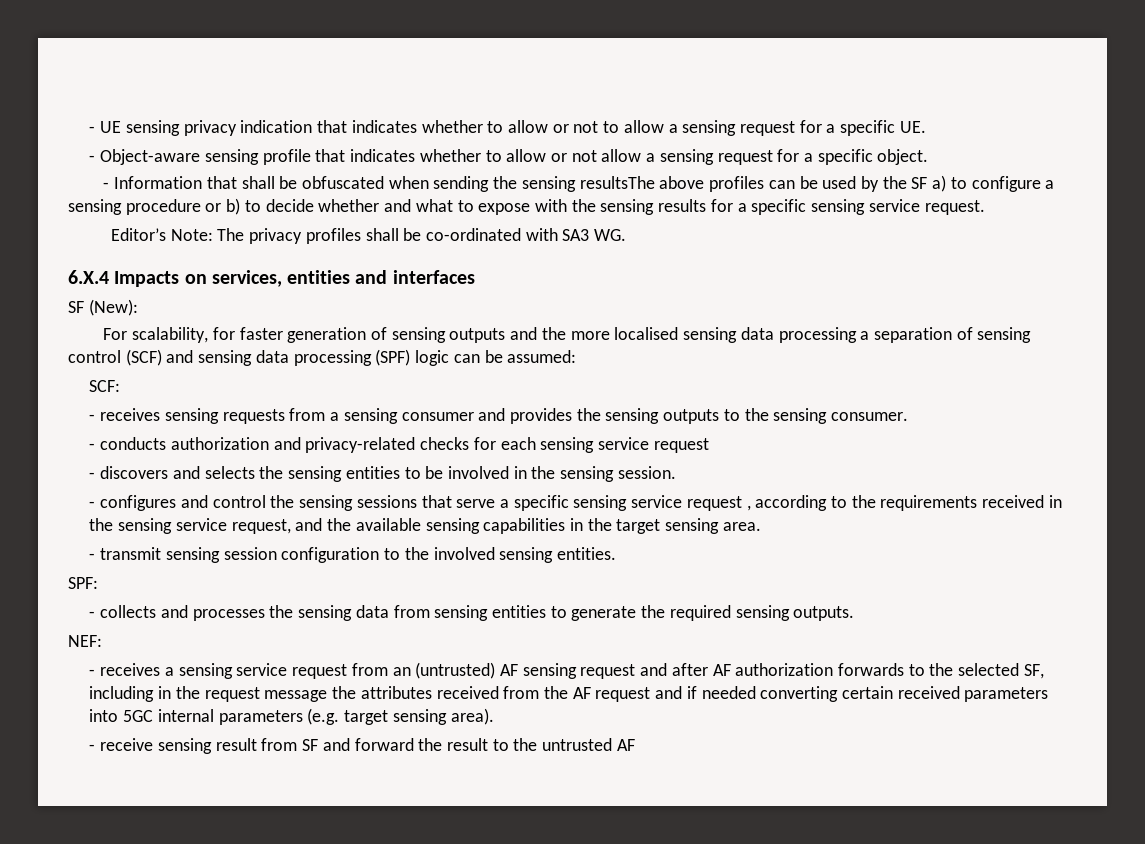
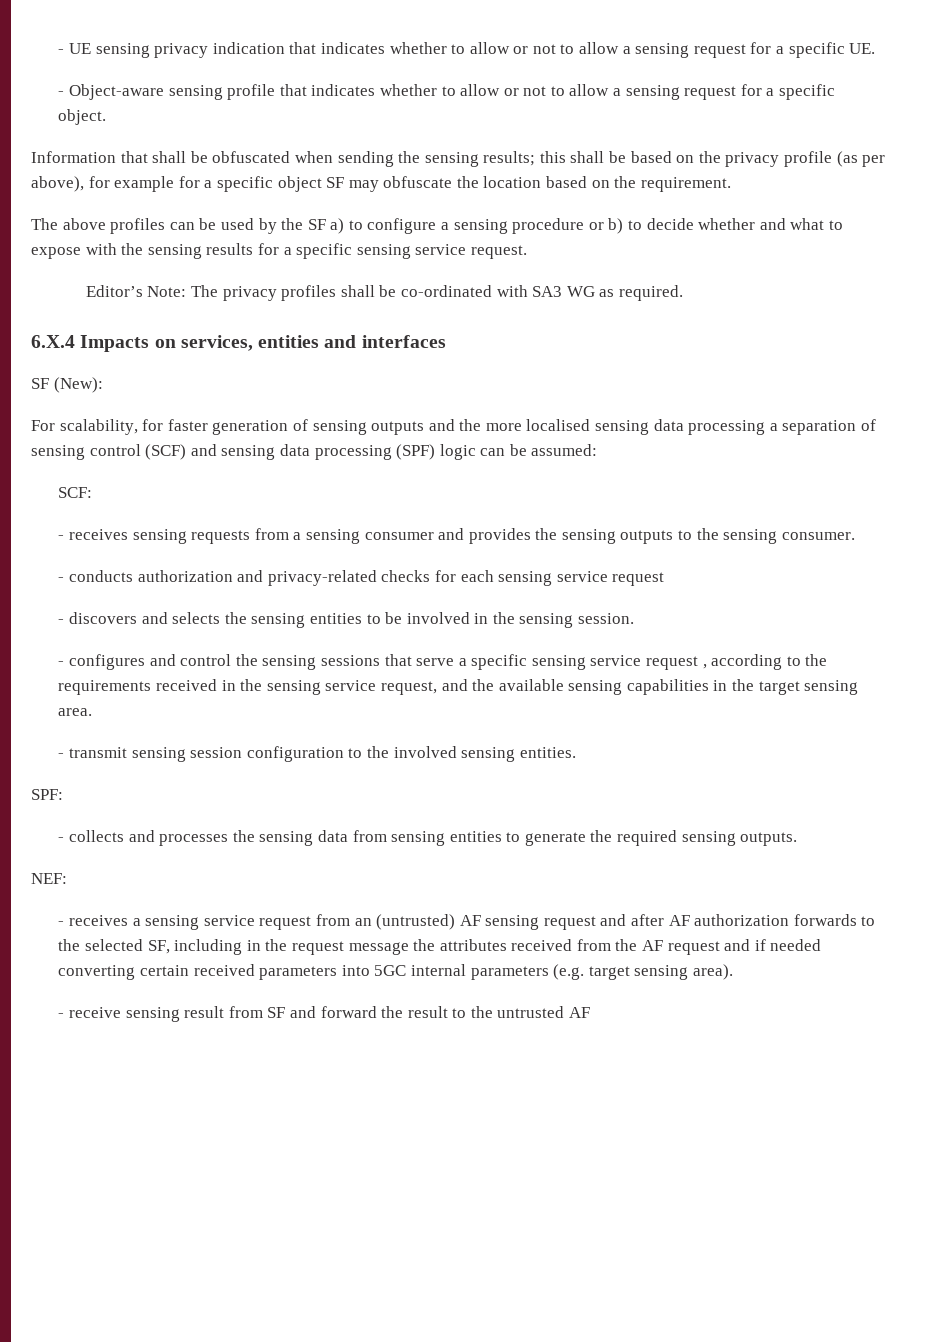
(597, 156) none -> [550,86,565,96] to
[103,182,110,189] - -> (107, 117) none
[579,176,655,189] resultsThe -> [483,151,886,167] [31,176,731,192] [31,218,58,230] results; this shall be based on the privacy profile (as per above), for example for a specific object SF may obfuscate the location based on the requirement. // The
[594,229,627,241] WG. -> [566,285,683,301] WG as required.

